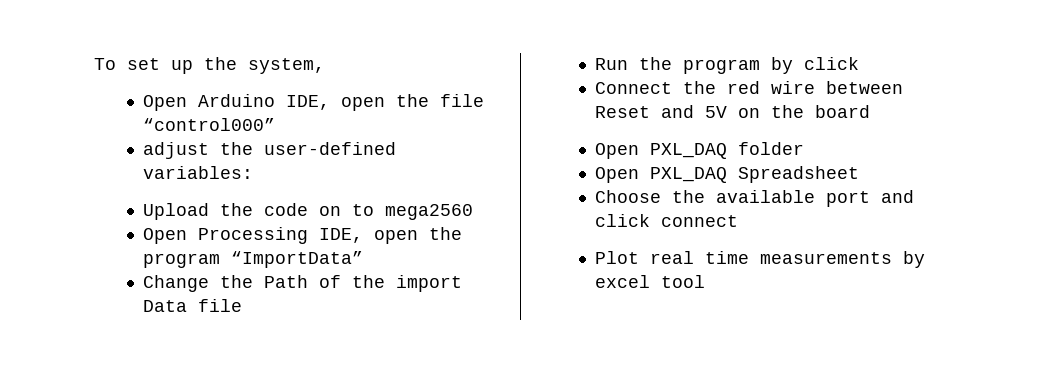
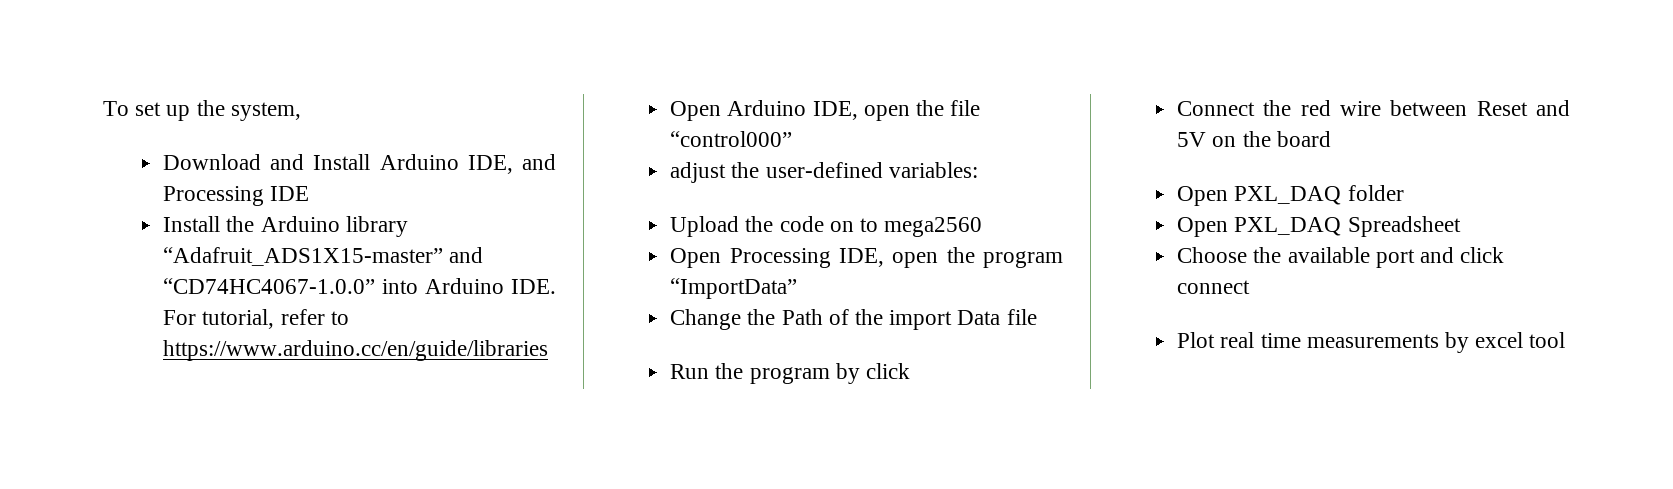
(325, 66) none -> [163,154,556,174] [163,186,310,206] [163,216,408,237] [163,247,484,266] [163,278,556,294] [163,309,349,329] [163,340,549,361] // Download and Install Arduino IDE, and Processing IDE // Install the Arduino library “Adafruit_ADS1X15-master” and “CD74HC4067-1.0.0” into Arduino IDE. For tutorial, refer to https://www.arduino.cc/en/guide/libraries

